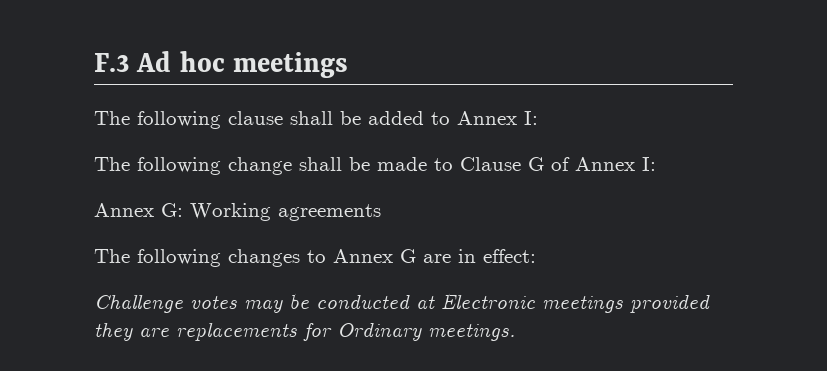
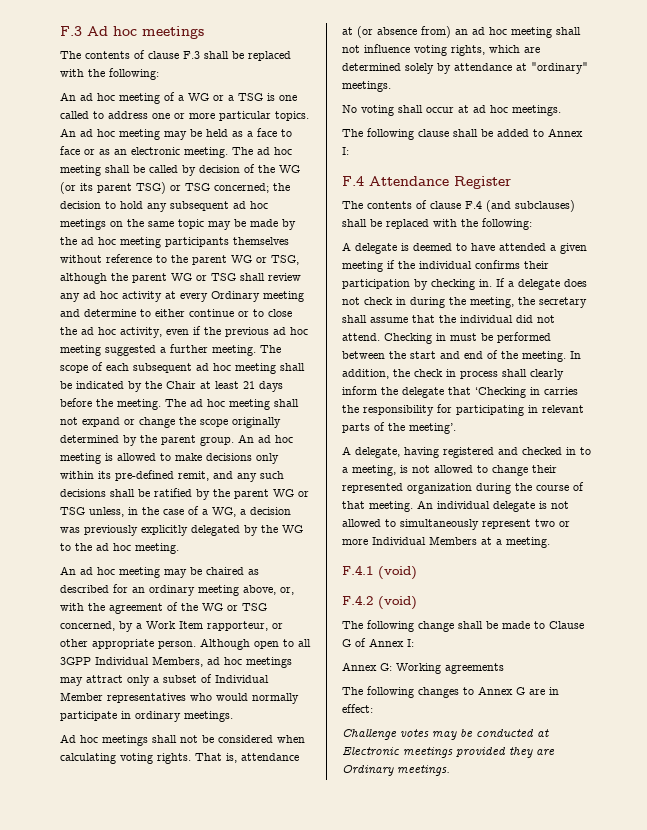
(349, 65) none -> [60,50,291,61] [60,68,159,80] [60,92,297,104] [60,111,309,121] [60,128,292,140] [60,146,292,158] [60,164,300,176] [60,182,290,194] [60,201,268,212] [60,219,296,230] [60,237,289,248] [60,254,299,265] [60,273,301,284] [60,291,304,302] [60,309,292,317] [60,326,308,338] [60,344,281,356] [60,362,305,374] [60,381,283,392] [60,398,299,410] [60,417,281,428] [60,434,293,446] [60,453,279,464] [60,470,284,482] [60,488,309,500] [60,506,291,517] [60,525,303,536] [60,543,179,554] [60,566,259,578] [60,584,294,596] [60,602,267,614] [60,621,283,632] [60,638,311,650] [60,656,292,668] [60,674,269,686] [60,692,299,704] [60,711,233,722] [60,734,305,746] [60,753,299,764] [342,26,581,38] [342,44,540,56] [342,62,588,74] [342,81,391,92] [342,105,561,116] // The contents of clause F.3 shall be replaced with the following: // An ad hoc meeting of a WG or a TSG is one called to address one or more particular topics. An ad hoc meeting may be held as a face to face or as an electronic meeting. The ad hoc meeting shall be called by decision of the WG (or its parent TSG) or TSG concerned; the decision to hold any subsequent ad hoc meetings on the same topic may be made by the ad hoc meeting participants themselves without reference to the parent WG or TSG, although the parent WG or TSG shall review any ad hoc activity at every Ordinary meeting and determine to either continue or to close the ad hoc activity, even if the previous ad hoc meeting suggested a further meeting. The scope of each subsequent ad hoc meeting shall be indicated by the Chair at least 21 days before the meeting. The ad hoc meeting shall not expand or change the scope originally determined by the parent group. An ad hoc meeting is allowed to make decisions only within its pre-defined remit, and any such decisions shall be ratified by the parent WG or TSG unless, in the case of a WG, a decision was previously explicitly delegated by the WG to the ad hoc meeting. // An ad hoc meeting may be chaired as described for an ordinary meeting above, or, with the agreement of the WG or TSG concerned, by a Work Item rapporteur, or other appropriate person. Although open to all 3GPP Individual Members, ad hoc meetings may attract only a subset of Individual Member representatives who would normally participate in ordinary meetings. // Ad hoc meetings shall not be considered when calculating voting rights. That is, attendance at (or absence from) an ad hoc meeting shall not influence voting rights, which are determined solely by attendance at "ordinary" meetings. // No voting shall occur at ad hoc meetings.
(538, 118) none -> [342,176,511,189] [342,200,575,212] [342,218,532,230] [342,242,587,254] [342,260,549,272] [342,278,587,290] [342,297,587,308] [342,315,555,323] [342,332,551,344] [342,350,581,362] [342,369,564,380] [342,386,578,398] [342,404,584,416] [342,422,456,434] [342,446,591,458] [342,465,557,476] [342,482,584,494] [342,500,569,512] [342,519,570,530] [342,536,550,548] [342,565,417,580] [342,595,417,610] // F.4 Attendance Register // The contents of clause F.4 (and subclauses) shall be replaced with the following: // A delegate is deemed to have attended a given meeting if the individual confirms their participation by checking in. If a delegate does not check in during the meeting, the secretary shall assume that the individual did not attend. Checking in must be performed between the start and end of the meeting. In addition, the check in process shall clearly inform the delegate that ‘Checking in carries the responsibility for participating in relevant parts of the meeting’. // A delegate, having registered and checked in to a meeting, is not allowed to change their represented organization during the course of that meeting. An individual delegate is not allowed to simultaneously represent two or more Individual Members at a meeting. // F.4.1 (void) // F.4.2 (void)
[176,322,332,341] replacements for -> (555, 752) none

